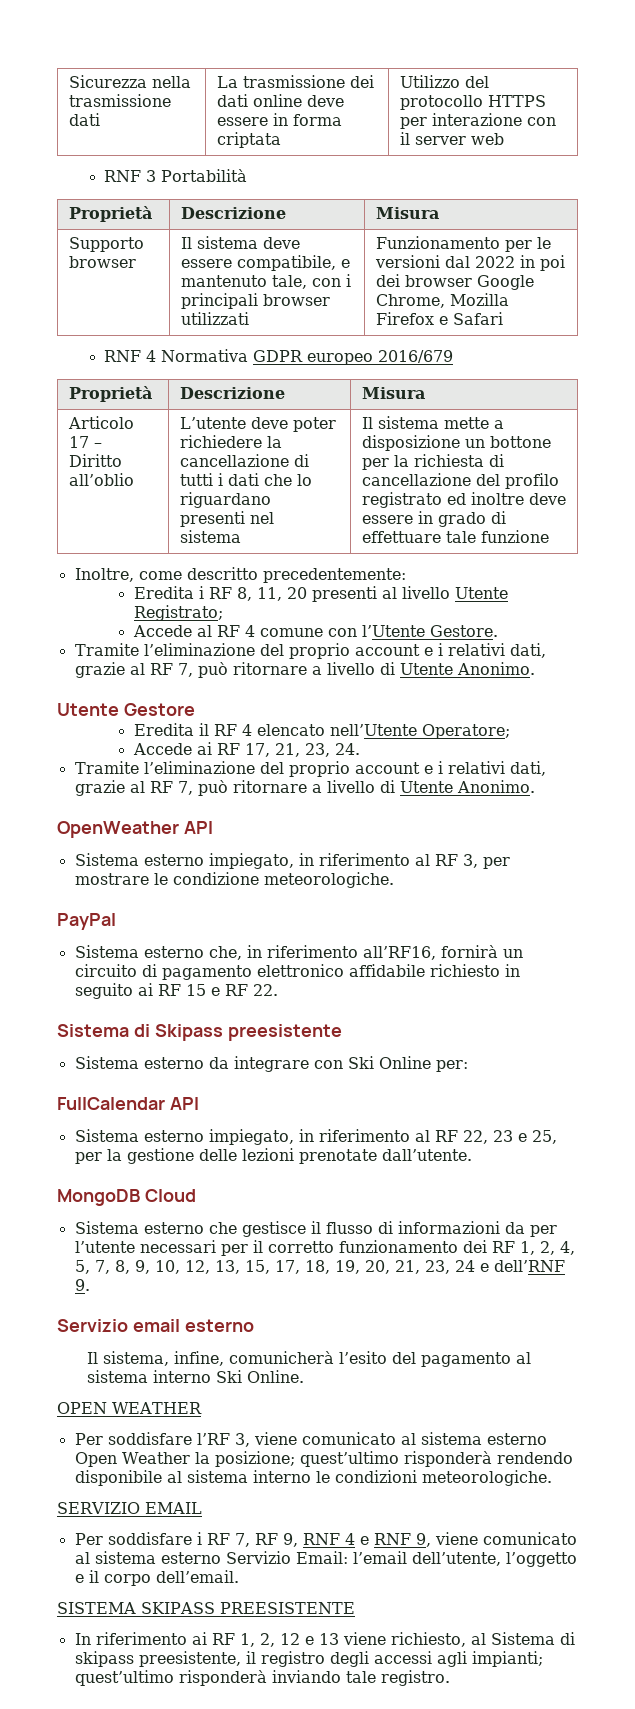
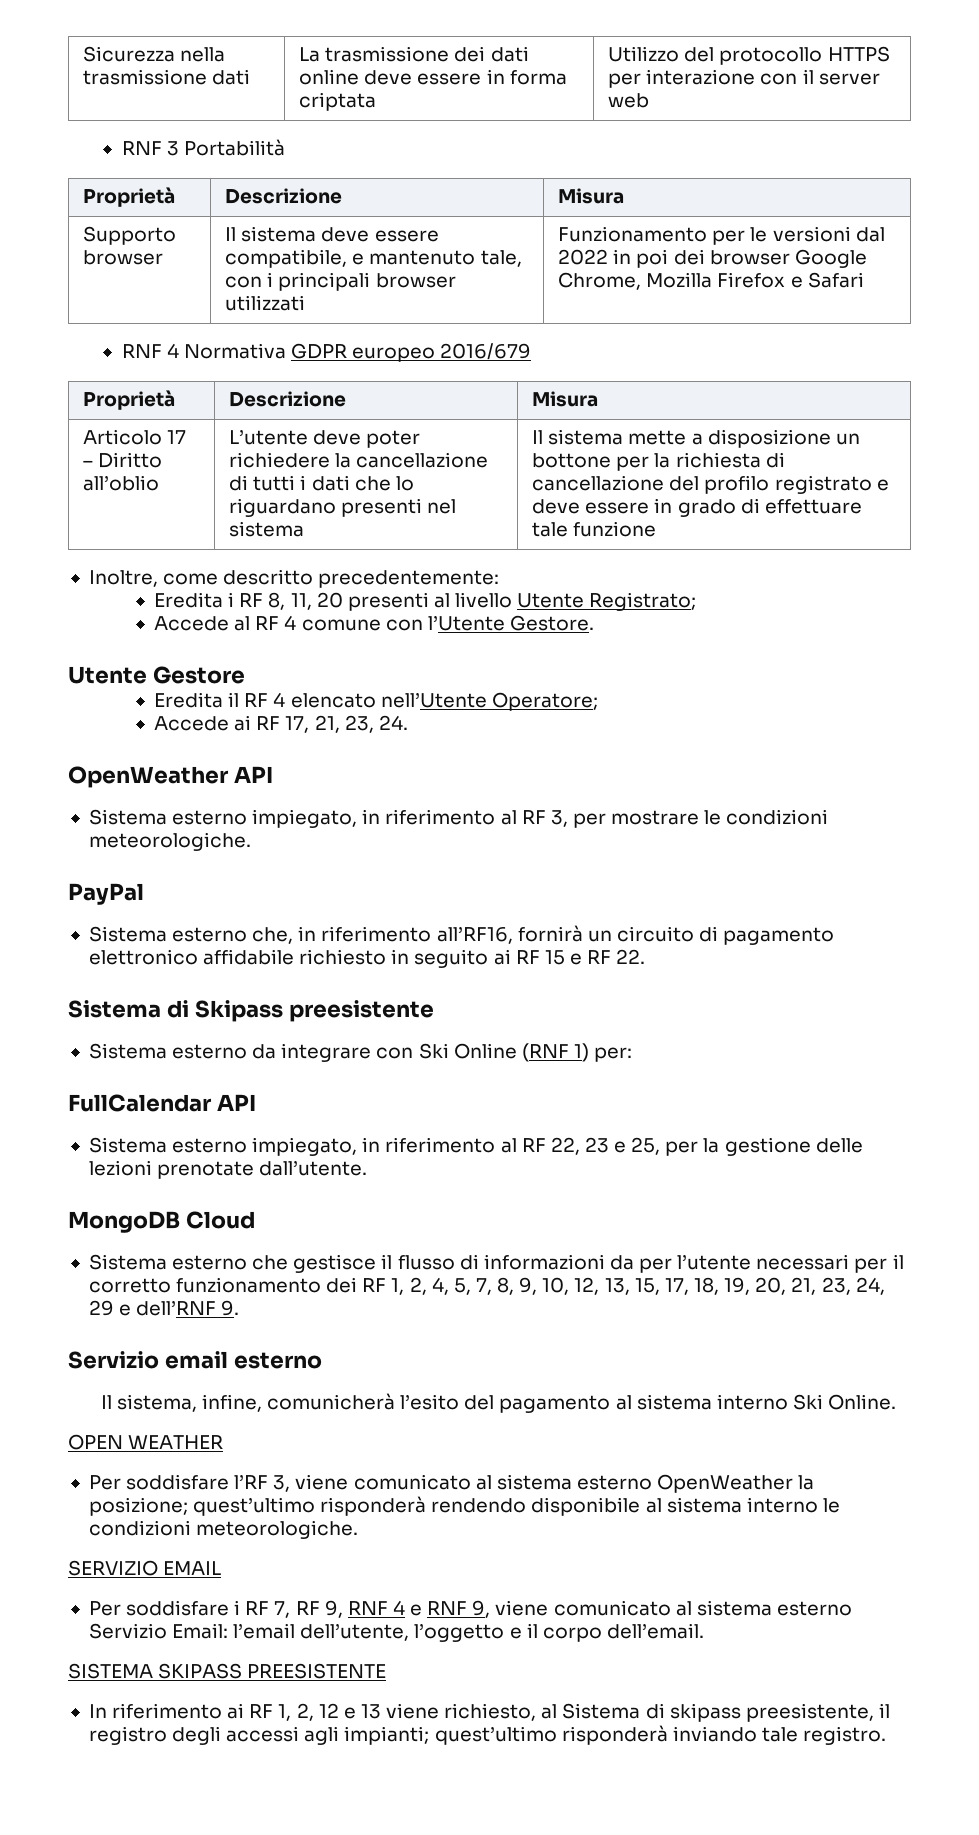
[446,492,524,505] ed inoltre -> [876,479,889,491] e
[74,643,546,659] [74,662,535,678] // Tramite l’eliminazione del proprio account e i relativi dati, grazie al RF 7, può ritornare a livello di Utente Anonimo. -> (595, 623) none
[74,761,546,777] [74,780,535,796] // Tramite l’eliminazione del proprio account e i relativi dati, grazie al RF 7, può ritornare a livello di Utente Anonimo. -> (408, 722) none
[172,872,259,885] condizione -> [726,809,829,825] condizioni
(431, 1062) none -> [521,1043,589,1062] (RNF 1)
[454,1260,475,1272] 24 -> [855,1277,885,1295] [88,1300,114,1316] 24, 29
[74,1452,190,1467] Open Weather -> [657,1474,794,1493] OpenWeather

